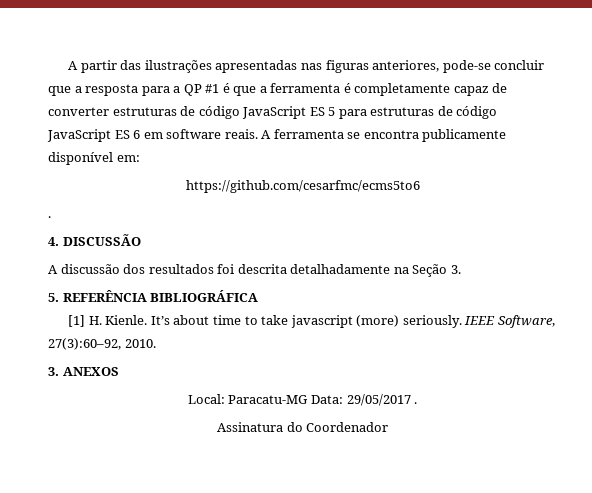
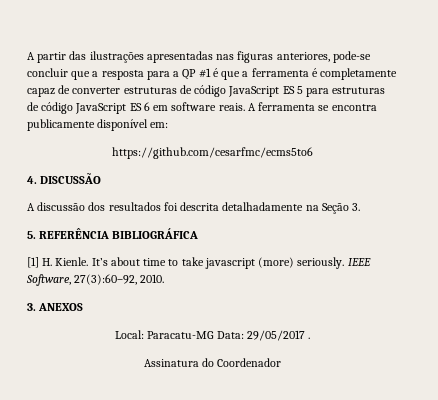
[48,216,51,218] // . -> (313, 153) none

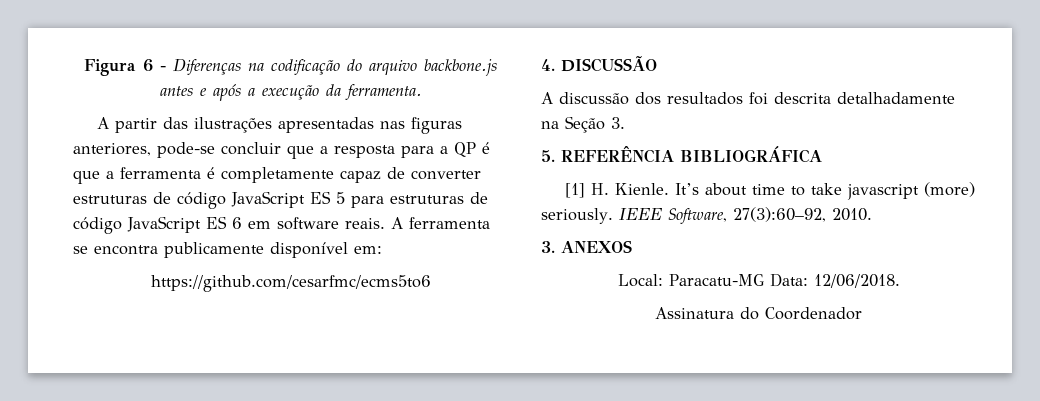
(27, 56) none -> [84,58,497,76] [159,84,422,101] Figura 6 - Diferenças na codificação do arquivo backbone.js antes e após a execução da ferramenta. //
[198,68,211,78] #1 -> (476, 149) none
[246,330,310,341] 29/05/2017 . -> [813,274,900,288] 12/06/2018.

